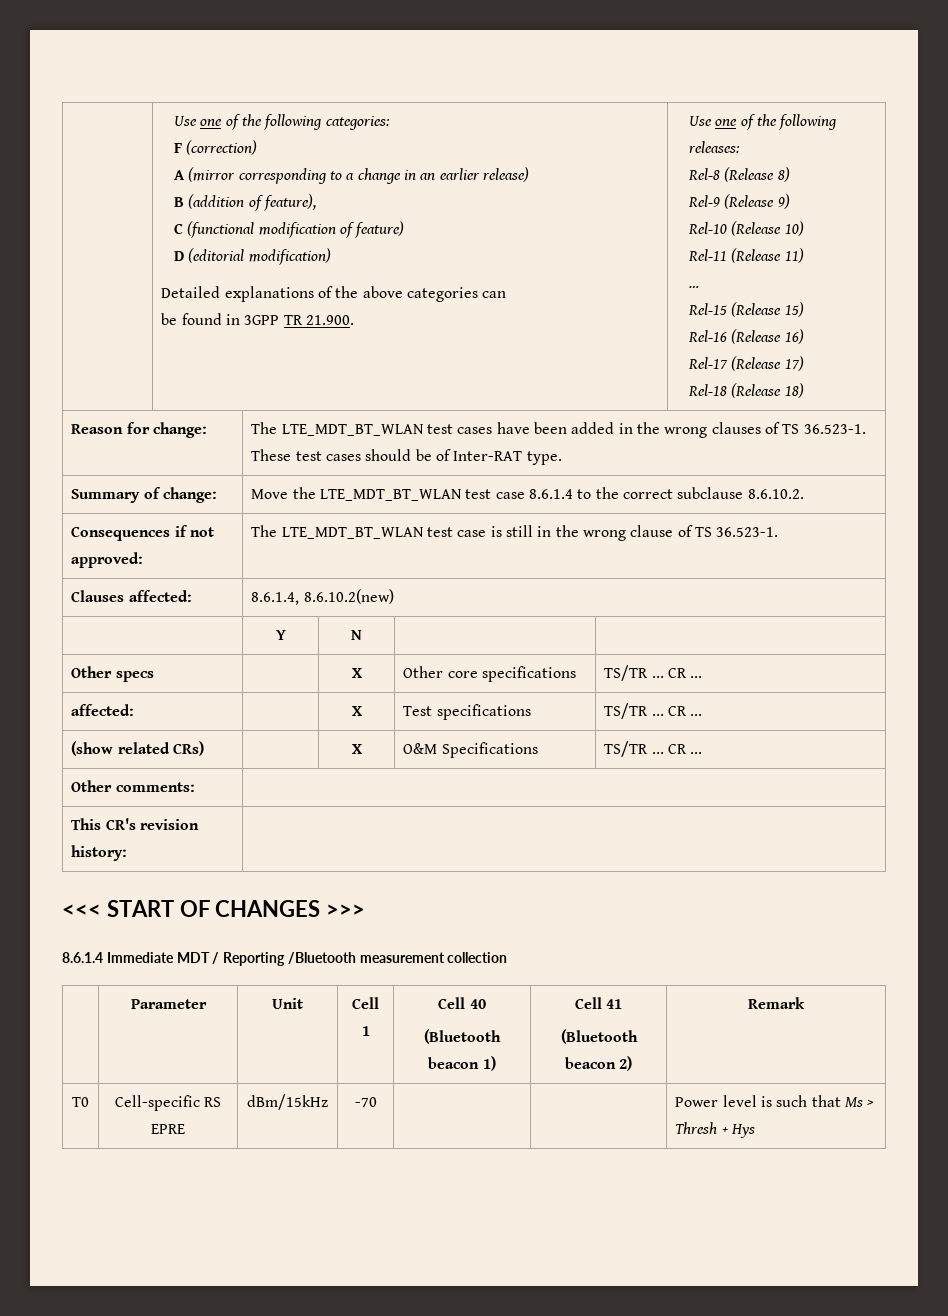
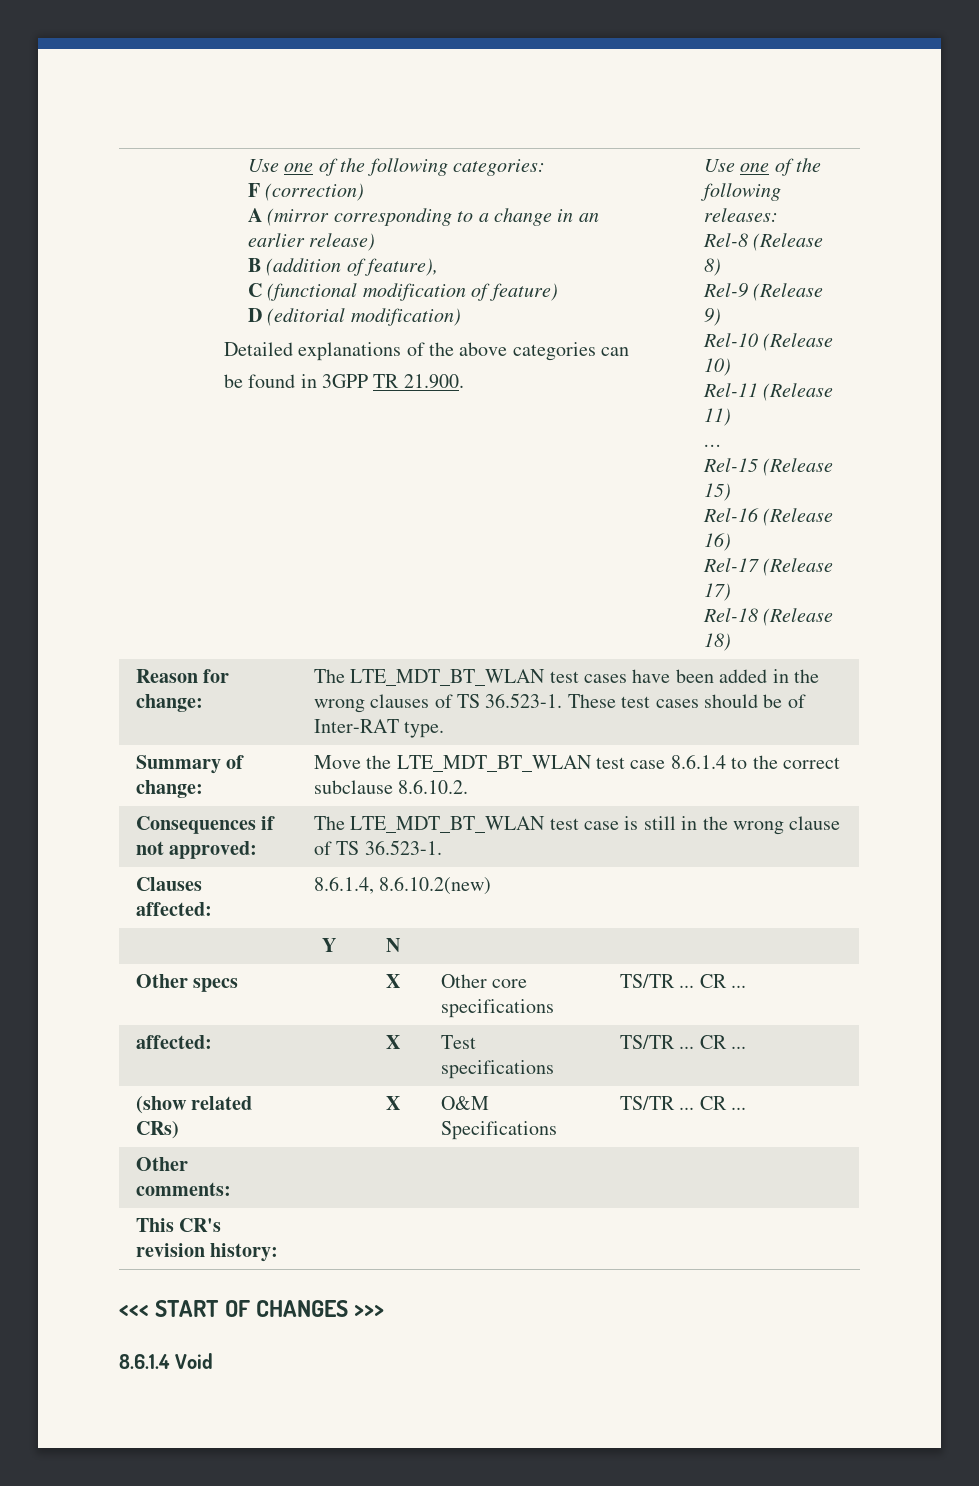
[106,952,508,966] [130,999,207,1009] [272,998,303,1009] [352,997,379,1009] [361,1026,370,1036] [438,997,486,1009] [424,1029,501,1044] [428,1056,496,1071] [574,997,623,1009] [560,1029,638,1044] [564,1056,633,1071] [748,997,805,1009] [72,1097,89,1107] [114,1095,222,1111] [151,1124,185,1134] [247,1094,328,1110] [354,1097,377,1107] [675,1095,875,1107] [675,1122,755,1138] Immediate MDT / Reporting /Bluetooth measurement collection // | Parameter | Unit | Cell 1 | Cell 40 // (Bluetooth beacon 1) | Cell 41 // (Bluetooth beacon 2) | Remark // T0 | Cell-specific RS EPRE | dBm/15kHz | -70 | | | Power level is such that Ms > Thresh + Hys -> [174,1353,213,1369] Void

